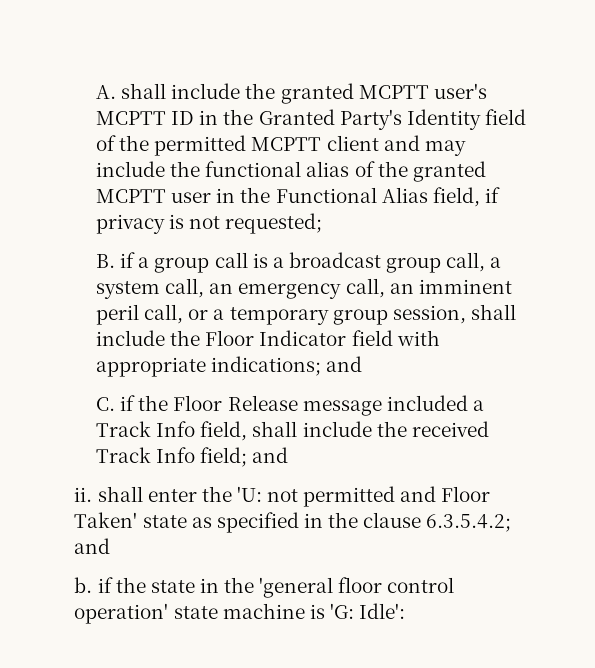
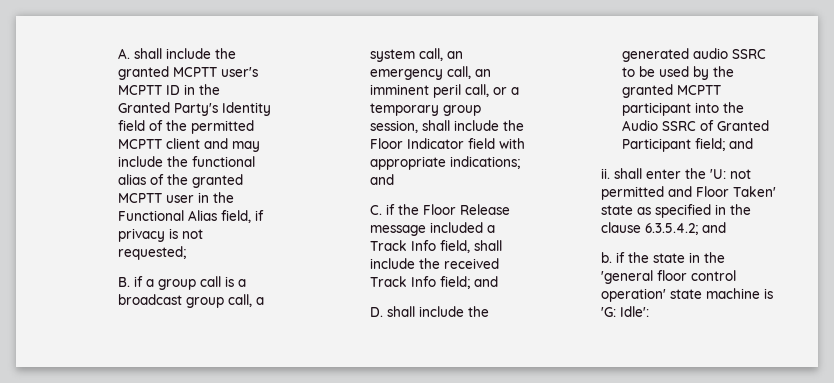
(289, 455) none -> [369,306,489,317] [621,48,766,62] [621,66,734,80] [621,84,721,98] [621,102,744,116] [621,120,769,131] [621,138,753,152] // D. shall include the generated audio SSRC to be used by the granted MCPTT participant into the Audio SSRC of Granted Participant field; and

